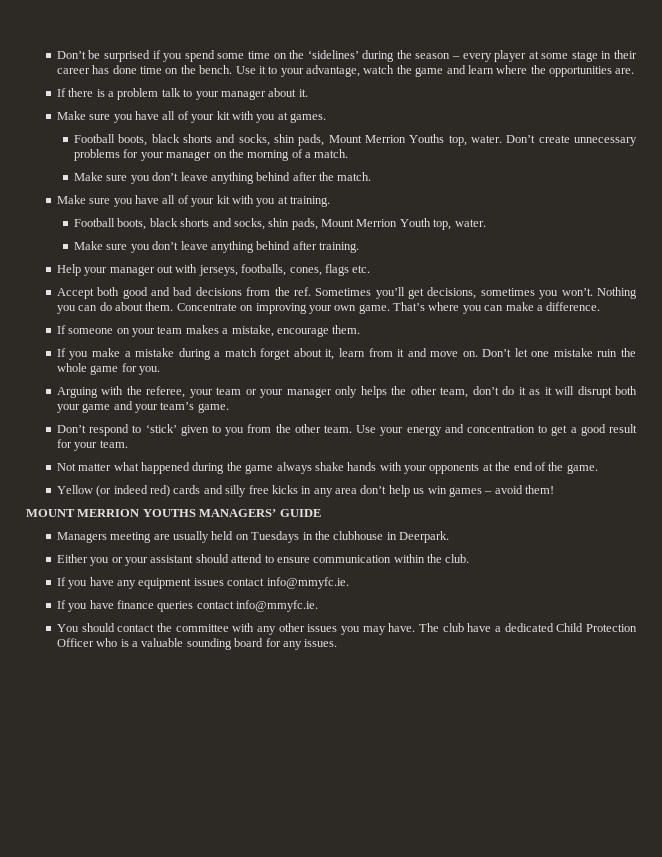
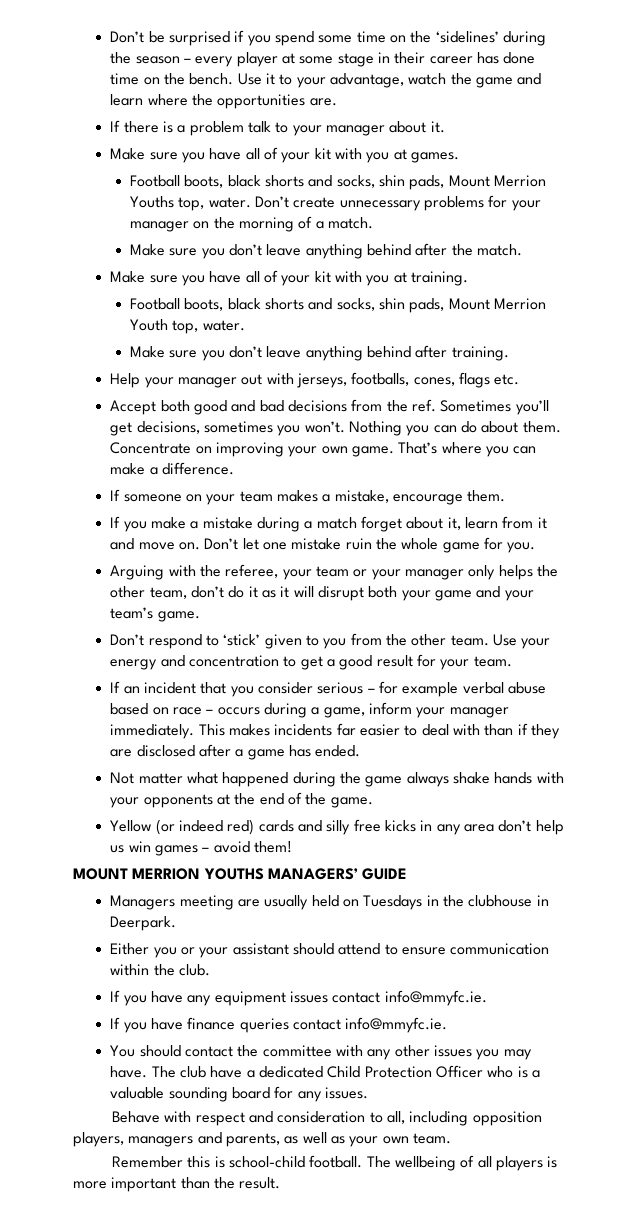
(128, 444) none -> [110,681,546,697] [110,702,509,718] [110,723,560,739] [110,744,361,760] // If an incident that you consider serious – for example verbal abuse based on race – occurs during a game, inform your manager immediately. This makes incidents far easier to deal with than if they are disclosed after a game has ended.
(338, 643) none -> [112,1111,542,1126] [73,1132,451,1147] [112,1155,558,1171] [73,1177,281,1192] // Behave with respect and consideration to all, including opposition players, managers and parents, as well as your own team. // Remember this is school-child football. The wellbeing of all players is more important than the result.

